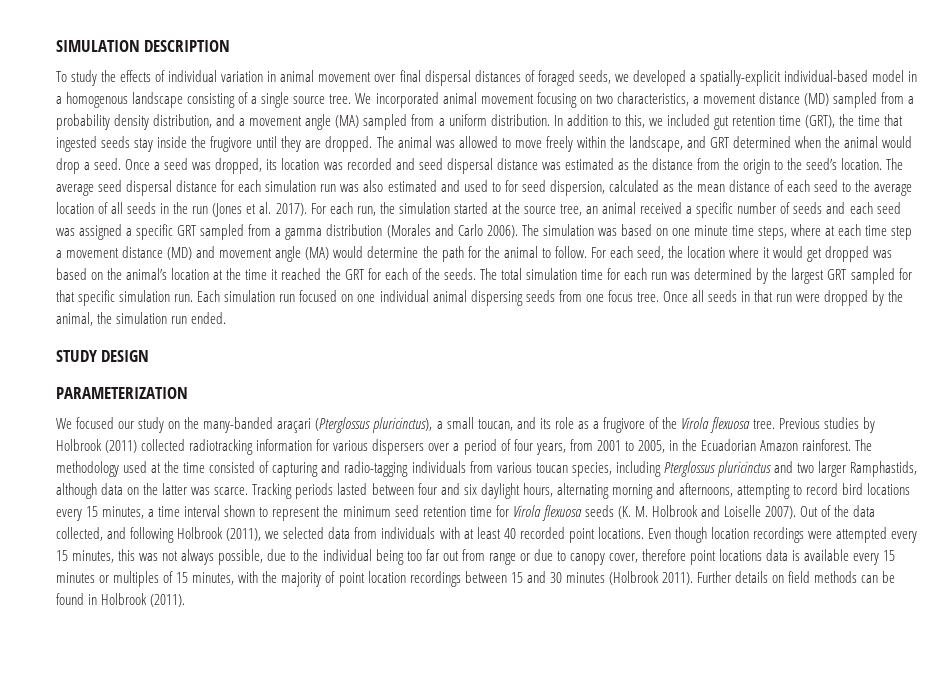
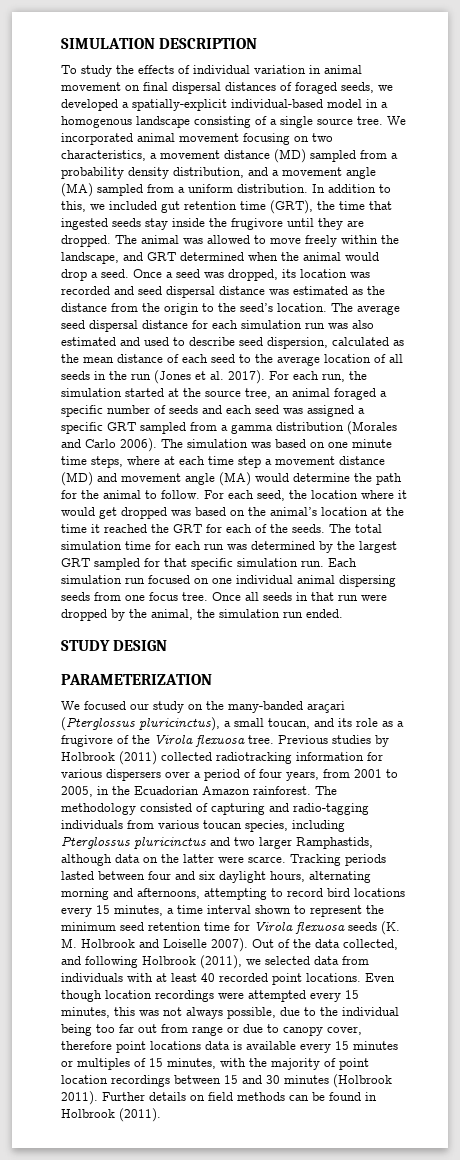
[374,74,396,82] over -> [125,85,140,91] on
[504,180,518,192] for -> [189,337,235,346] describe
[640,202,683,214] received -> [334,388,376,400] foraged
[123,461,206,473] used at the time -> (136, 809) none
[191,487,211,495] was -> [218,856,244,863] were

